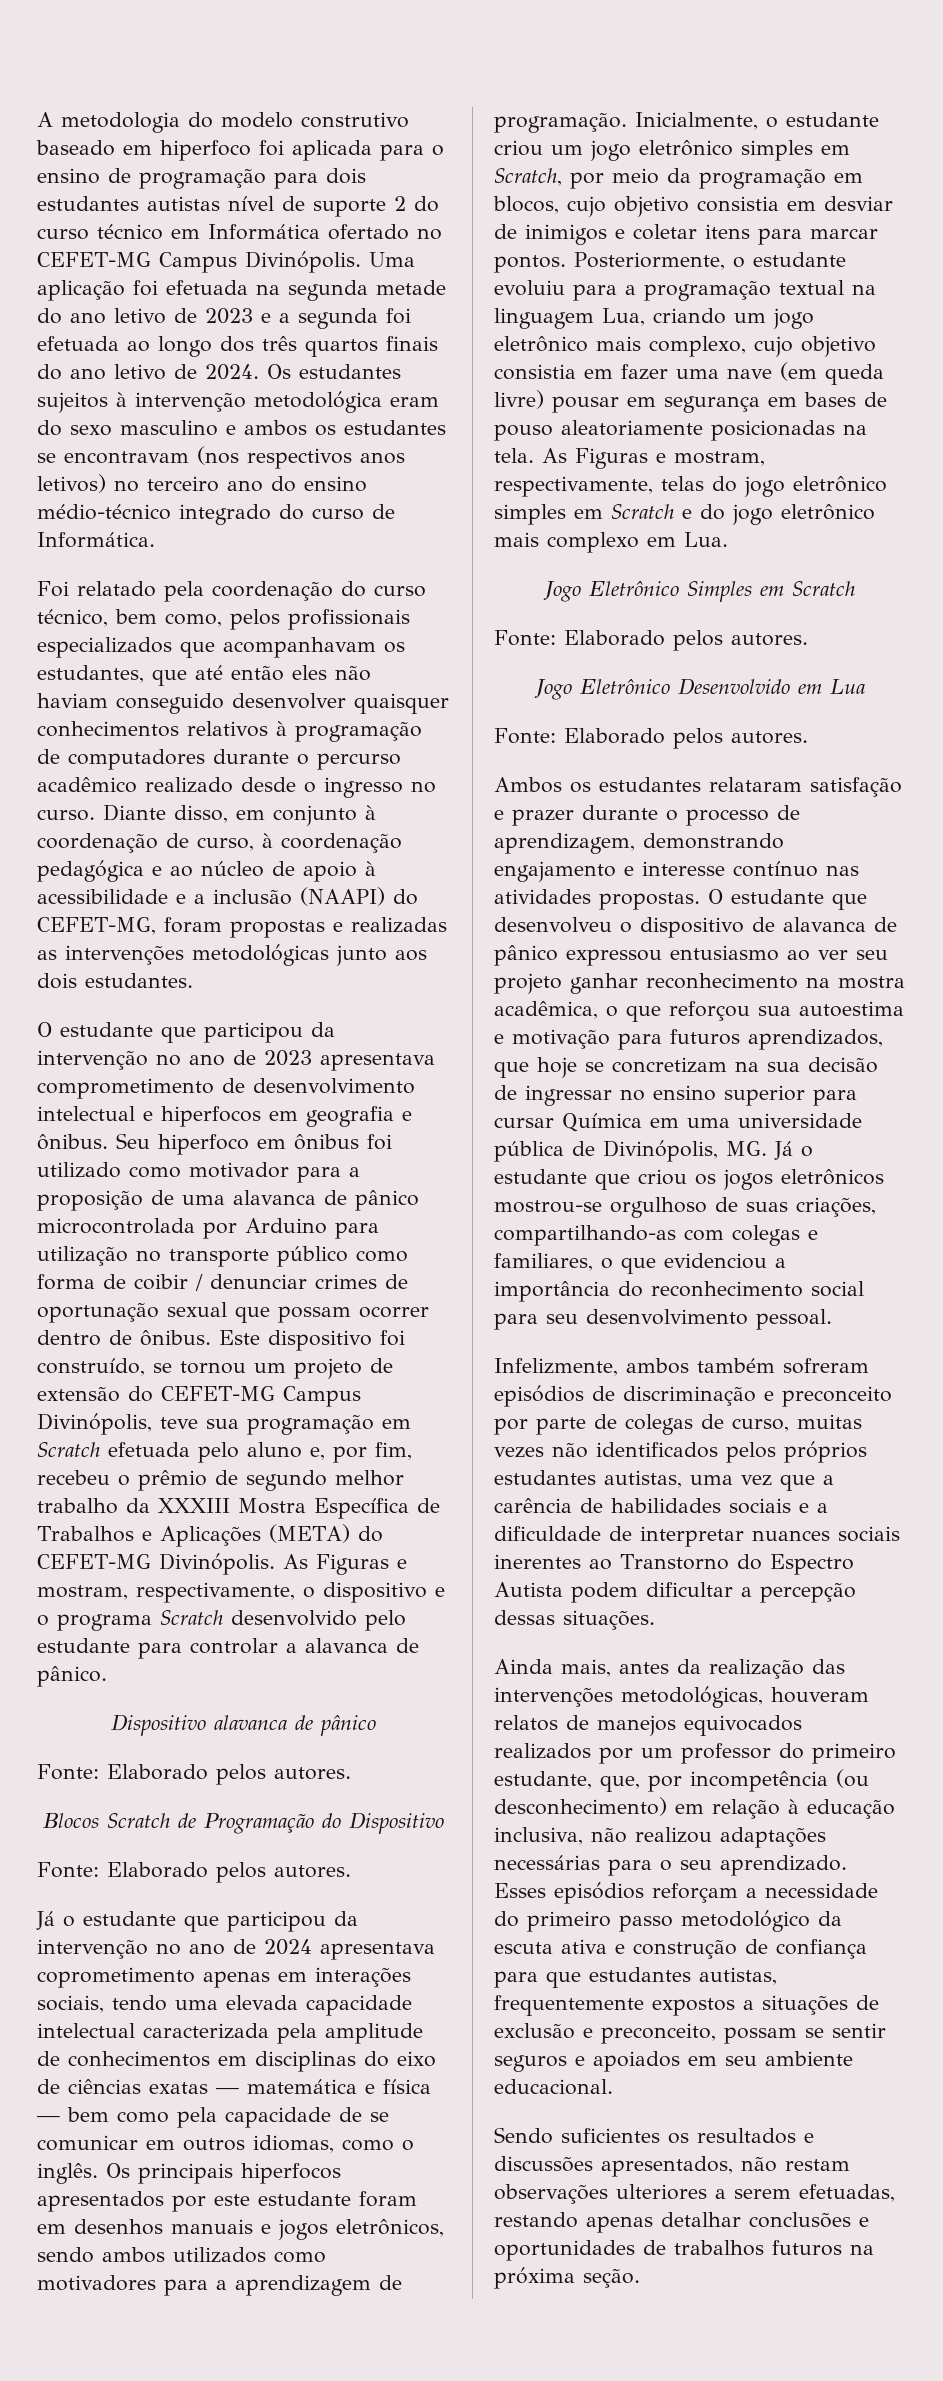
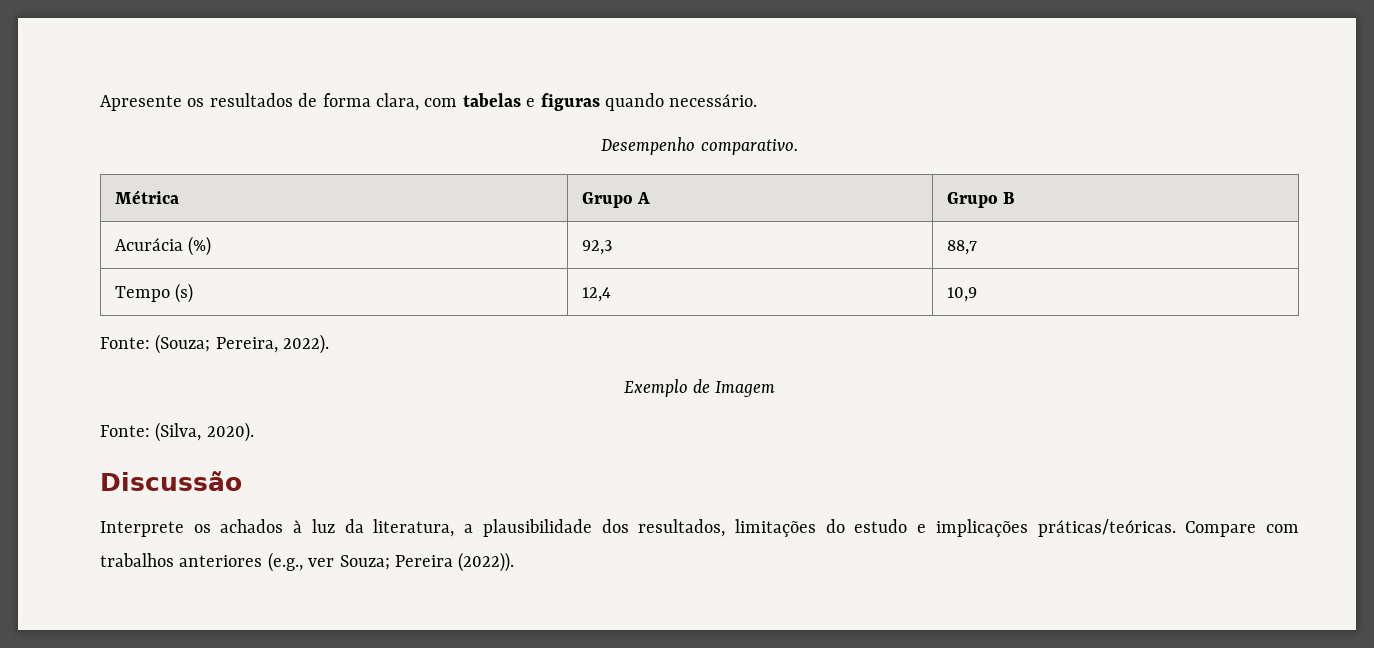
[37,112,409,133] [36,140,444,161] [37,168,366,189] [37,196,439,217] [37,224,442,240] [37,251,415,273] [37,280,446,301] [37,308,411,329] [37,336,438,357] [37,364,401,380] [37,391,439,413] [37,420,446,436] [37,446,405,469] [37,474,367,493] [37,504,395,525] [37,532,155,548] [37,581,426,602] [37,609,410,630] [37,637,405,658] [37,665,371,686] [37,693,449,714] [37,721,422,742] [37,749,401,770] [37,777,436,798] [37,804,376,826] [37,833,402,853] [37,860,376,882] [37,887,418,906] [37,917,447,938] [37,944,427,966] [37,973,193,989] [37,1022,335,1043] [37,1050,435,1071] [37,1078,415,1099] [37,1106,412,1127] [37,1133,392,1155] [37,1162,360,1183] [37,1190,419,1211] [37,1218,379,1239] [37,1246,408,1267] [37,1274,408,1291] [37,1302,429,1323] [37,1330,405,1351] [37,1358,393,1379] [37,1386,361,1407] [37,1413,411,1435] [37,1442,412,1463] [37,1470,404,1491] [37,1498,440,1519] [37,1524,383,1547] [37,1553,407,1575] [37,1582,445,1603] [37,1610,406,1631] [37,1638,419,1659] [37,1666,107,1687] [110,1714,376,1736] [37,1764,351,1785] [42,1812,444,1834] [37,1862,351,1883] [36,1911,358,1932] [37,1939,435,1960] [37,1967,411,1988] [37,1995,412,2016] [37,2023,423,2044] [37,2051,436,2072] [37,2079,431,2094] [37,2107,389,2128] [37,2135,414,2153] [37,2163,341,2184] [37,2191,417,2212] [37,2219,444,2240] [37,2247,326,2263] [37,2275,402,2296] [494,112,879,133] [494,140,850,161] [494,168,863,189] [493,196,893,217] [494,224,878,245] [494,252,846,273] [494,280,876,301] [494,308,814,329] [494,336,876,357] [494,362,884,385] [494,390,887,413] [494,420,867,441] [494,448,765,469] [494,476,887,497] [494,504,875,525] [494,532,728,553] [543,581,855,602] [494,630,808,651] [533,678,865,700] [494,728,808,749] [494,777,902,797] [494,805,800,826] [494,833,784,854] [494,861,859,882] [494,889,867,910] [494,917,897,938] [494,945,888,966] [494,973,905,994] [494,1001,904,1022] [494,1029,883,1050] [494,1057,878,1078] [494,1085,857,1106] [494,1113,862,1132] [494,1140,813,1162] [494,1169,884,1190] [494,1197,876,1218] [494,1225,818,1246] [494,1253,786,1274] [494,1281,864,1302] [494,1309,832,1330] [494,1358,869,1376] [494,1385,892,1407] [494,1414,862,1435] [494,1441,867,1463] [494,1470,834,1491] [494,1498,828,1514] [494,1526,900,1547] [494,1554,854,1575] [494,1582,856,1603] [494,1610,655,1630] [494,1659,845,1679] [494,1686,869,1708] [494,1715,802,1736] [494,1743,896,1764] [494,1769,869,1792] [494,1797,895,1819] [494,1827,826,1848] [494,1855,847,1876] [494,1882,878,1904] [494,1910,842,1932] [494,1939,867,1959] [494,1967,777,1988] [494,1995,879,2016] [494,2023,886,2044] [494,2051,853,2072] [494,2079,613,2095] [494,2127,814,2144] [494,2156,850,2177] [494,2184,895,2204] [494,2212,869,2233] [494,2240,874,2261] [494,2267,640,2289] A metodologia do modelo construtivo baseado em hiperfoco foi aplicada para o ensino de programação para dois estudantes autistas nível de suporte 2 do curso técnico em Informática ofertado no CEFET-MG Campus Divinópolis. Uma aplicação foi efetuada na segunda metade do ano letivo de 2023 e a segunda foi efetuada ao longo dos três quartos finais do ano letivo de 2024. Os estudantes sujeitos à intervenção metodológica eram do sexo masculino e ambos os estudantes se encontravam (nos respectivos anos letivos) no terceiro ano do ensino médio-técnico integrado do curso de Informática. // Foi relatado pela coordenação do curso técnico, bem como, pelos profissionais especializados que acompanhavam os estudantes, que até então eles não haviam conseguido desenvolver quaisquer conhecimentos relativos à programação de computadores durante o percurso acadêmico realizado desde o ingresso no curso. Diante disso, em conjunto à coordenação de curso, à coordenação pedagógica e ao núcleo de apoio à acessibilidade e a inclusão (NAAPI) do CEFET-MG, foram propostas e realizadas as intervenções metodológicas junto aos dois estudantes. // O estudante que participou da intervenção no ano de 2023 apresentava comprometimento de desenvolvimento intelectual e hiperfocos em geografia e ônibus. Seu hiperfoco em ônibus foi utilizado como motivador para a proposição de uma alavanca de pânico microcontrolada por Arduino para utilização no transporte público como forma de coibir / denunciar crimes de oportunação sexual que possam ocorrer dentro de ônibus. Este dispositivo foi construído, se tornou um projeto de extensão do CEFET-MG Campus Divinópolis, teve sua programação em Scratch efetuada pelo aluno e, por fim, recebeu o prêmio de segundo melhor trabalho da XXXIII Mostra Específica de Trabalhos e Aplicações (META) do CEFET-MG Divinópolis. As Figuras e mostram, respectivamente, o dispositivo e o programa Scratch desenvolvido pelo estudante para controlar a alavanca de pânico. // Dispositivo alavanca de pânico // Fonte: Elaborado pelos autores. // Blocos Scratch de Programação do Dispositivo // Fonte: Elaborado pelos autores. // Já o estudante que participou da intervenção no ano de 2024 apresentava coprometimento apenas em interações sociais, tendo uma elevada capacidade intelectual caracterizada pela amplitude de conhecimentos em disciplinas do eixo de ciências exatas — matemática e física — bem como pela capacidade de se comunicar em outros idiomas, como o inglês. Os principais hiperfocos apresentados por este estudante foram em desenhos manuais e jogos eletrônicos, sendo ambos utilizados como motivadores para a aprendizagem de programação. Inicialmente, o estudante criou um jogo eletrônico simples em Scratch, por meio da programação em blocos, cujo objetivo consistia em desviar de inimigos e coletar itens para marcar pontos. Posteriormente, o estudante evoluiu para a programação textual na linguagem Lua, criando um jogo eletrônico mais complexo, cujo objetivo consistia em fazer uma nave (em queda livre) pousar em segurança em bases de pouso aleatoriamente posicionadas na tela. As Figuras e mostram, respectivamente, telas do jogo eletrônico simples em Scratch e do jogo eletrônico mais complexo em Lua. // Jogo Eletrônico Simples em Scratch // Fonte: Elaborado pelos autores. // Jogo Eletrônico Desenvolvido em Lua // Fonte: Elaborado pelos autores. // Ambos os estudantes relataram satisfação e prazer durante o processo de aprendizagem, demonstrando engajamento e interesse contínuo nas atividades propostas. O estudante que desenvolveu o dispositivo de alavanca de pânico expressou entusiasmo ao ver seu projeto ganhar reconhecimento na mostra acadêmica, o que reforçou sua autoestima e motivação para futuros aprendizados, que hoje se concretizam na sua decisão de ingressar no ensino superior para cursar Química em uma universidade pública de Divinópolis, MG. Já o estudante que criou os jogos eletrônicos mostrou-se orgulhoso de suas criações, compartilhando-as com colegas e familiares, o que evidenciou a importância do reconhecimento social para seu desenvolvimento pessoal. // Infelizmente, ambos também sofreram episódios de discriminação e preconceito por parte de colegas de curso, muitas vezes não identificados pelos próprios estudantes autistas, uma vez que a carência de habilidades sociais e a dificuldade de interpretar nuances sociais inerentes ao Transtorno do Espectro Autista podem dificultar a percepção dessas situações. // Ainda mais, antes da realização das intervenções metodológicas, houveram relatos de manejos equivocados realizados por um professor do primeiro estudante, que, por incompetência (ou desconhecimento) em relação à educação inclusiva, não realizou adaptações necessárias para o seu aprendizado. Esses episódios reforçam a necessidade do primeiro passo metodológico da escuta ativa e construção de confiança para que estudantes autistas, frequentemente expostos a situações de exclusão e preconceito, possam se sentir seguros e apoiados em seu ambiente educacional. // Sendo suficientes os resultados e discussões apresentados, não restam observações ulteriores a serem efetuadas, restando apenas detalhar conclusões e oportunidades de trabalhos futuros na próxima seção. -> [100,93,758,111] [601,137,798,155] [114,190,179,204] [581,192,651,208] [946,192,1016,208] [114,236,212,256] [581,240,612,255] [946,240,977,255] [114,283,194,303] [581,287,611,302] [946,287,977,302] [100,334,330,354] [623,379,776,397] [100,422,254,442] [100,471,242,491] [100,519,1299,537] [100,552,515,572] Apresente os resultados de forma clara, com tabelas e figuras quando necessário. // Desempenho comparativo. // Métrica | Grupo A | Grupo B // Acurácia (%) | 92,3 | 88,7 // Tempo (s) | 12,4 | 10,9 // Fonte: (Souza; Pereira, 2022). // Exemplo de Imagem // Fonte: (Silva, 2020). // Discussão // Interprete os achados à luz da literatura, a plausibilidade dos resultados, limitações do estudo e implicações práticas/teóricas. Compare com trabalhos anteriores (e.g., ver Souza; Pereira (2022)).

